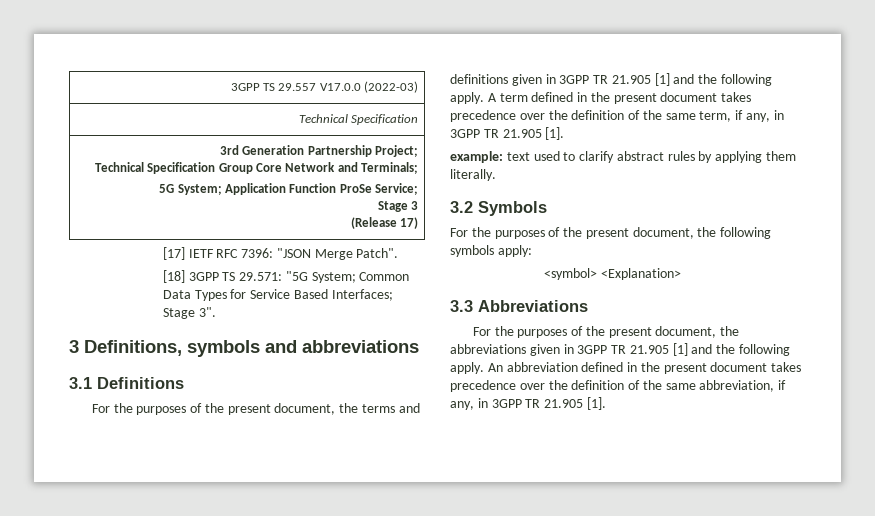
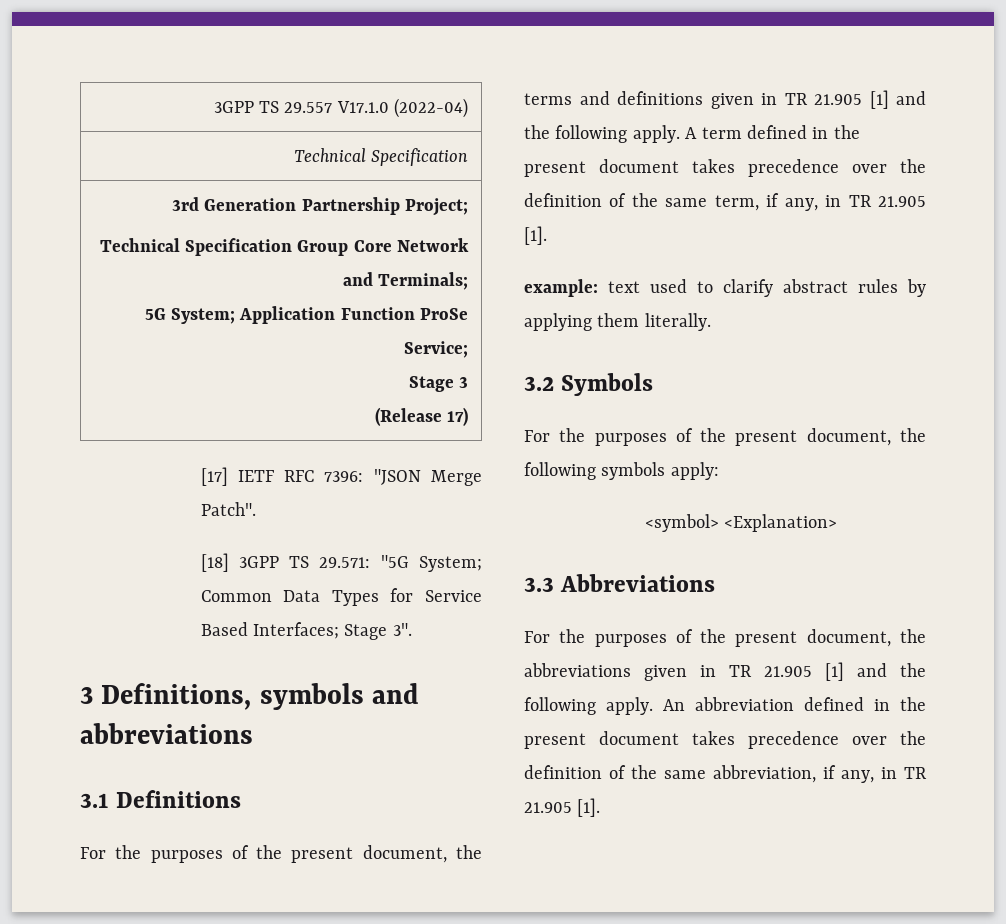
[319,81,419,93] V17.0.0 (2022-03) -> [336,98,469,118] V17.1.0 (2022-04)
[559,75,590,84] 3GPP -> (777, 99) none
[450,129,480,138] 3GPP -> (842, 201) none
[577,345,608,354] 3GPP -> (716, 671) none
[491,399,522,408] 3GPP -> (897, 773) none

